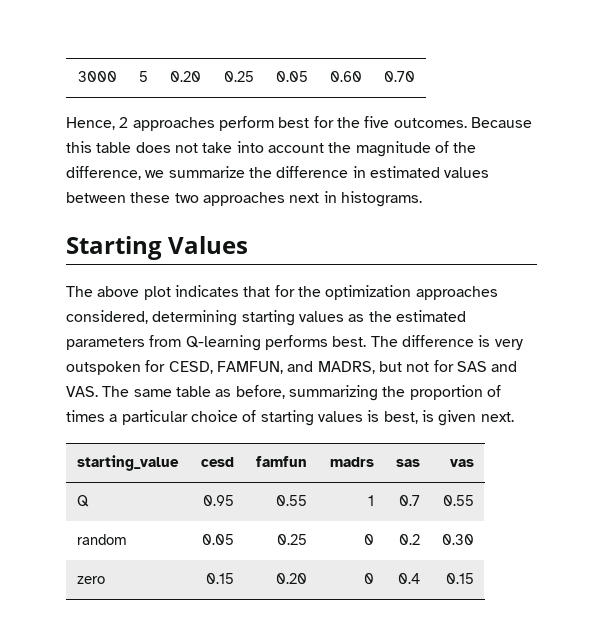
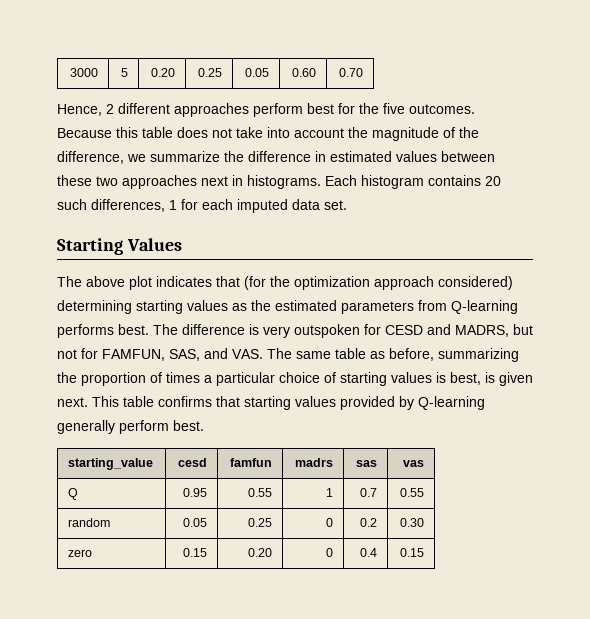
(129, 122) none -> [118,103,170,114] different
(422, 199) none -> [325,175,501,189] [57,199,347,213] Each histogram contains 20 such differences, 1 for each imputed data set.
[274,285,295,297] for -> [244,276,266,290] (for
[415,286,498,300] [66,310,148,324] approaches considered, -> [374,276,513,290] approach considered)
[168,361,283,374] CESD, FAMFUN, -> [385,325,423,335] CESD
[456,361,487,372] SAS -> [102,349,200,361] FAMFUN, SAS,
(514, 417) none -> [92,396,485,410] [57,420,204,434] This table confirms that starting values provided by Q-learning generally perform best.

